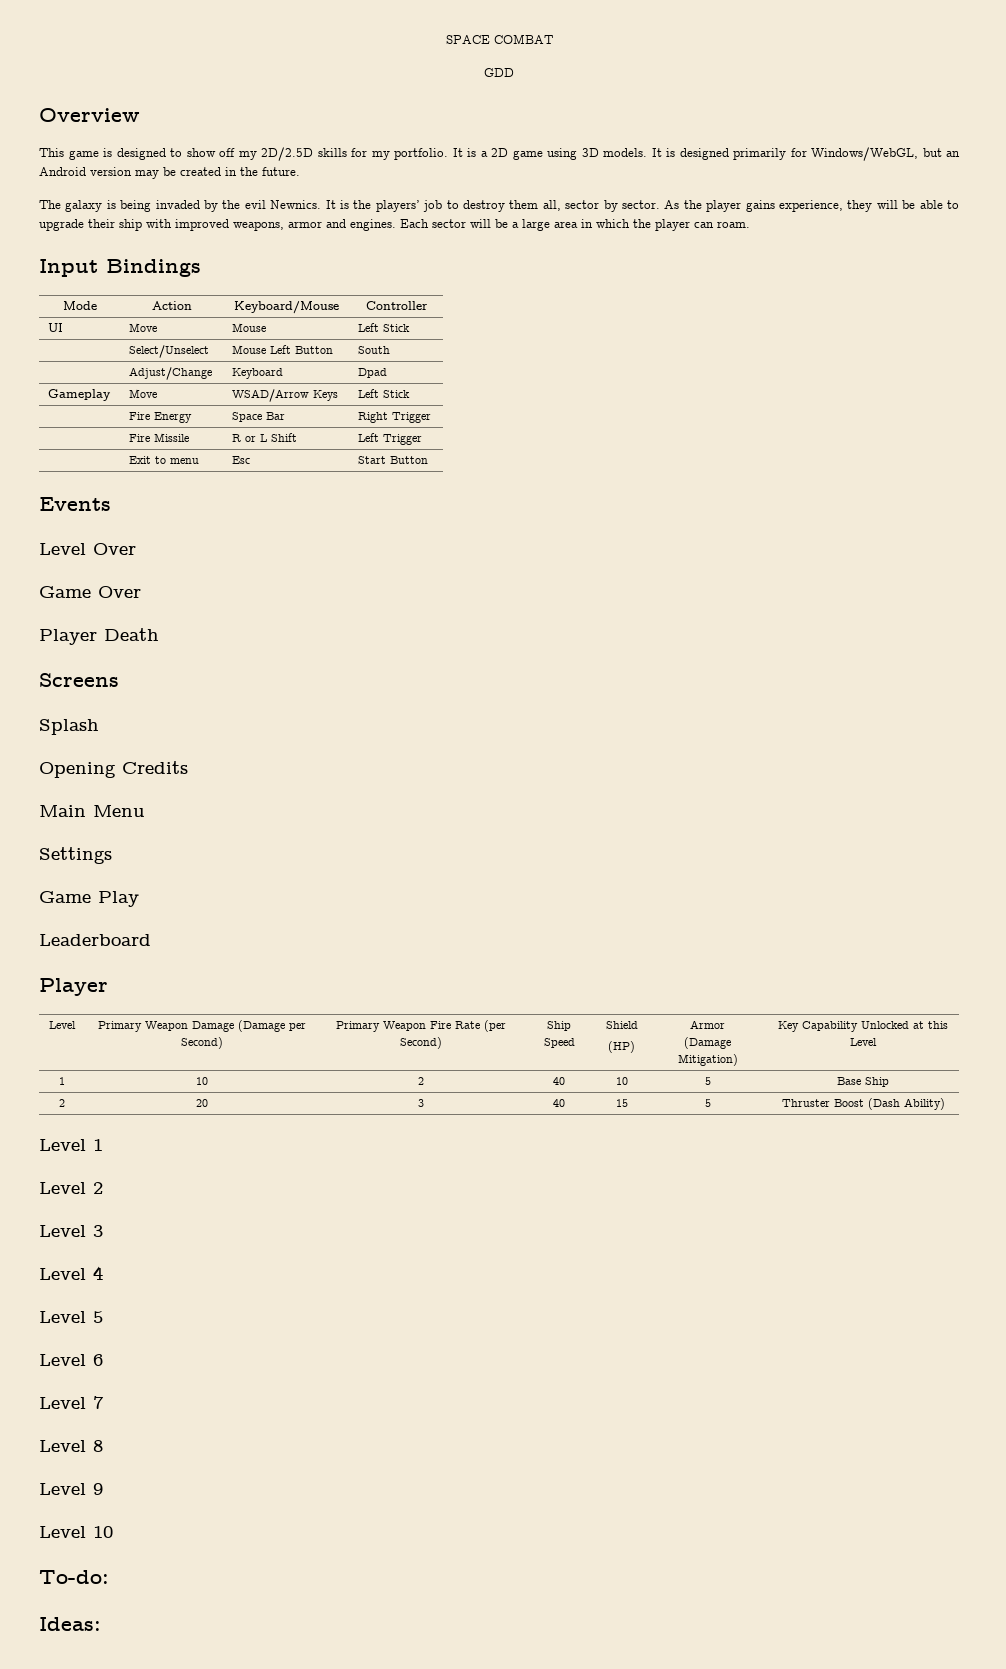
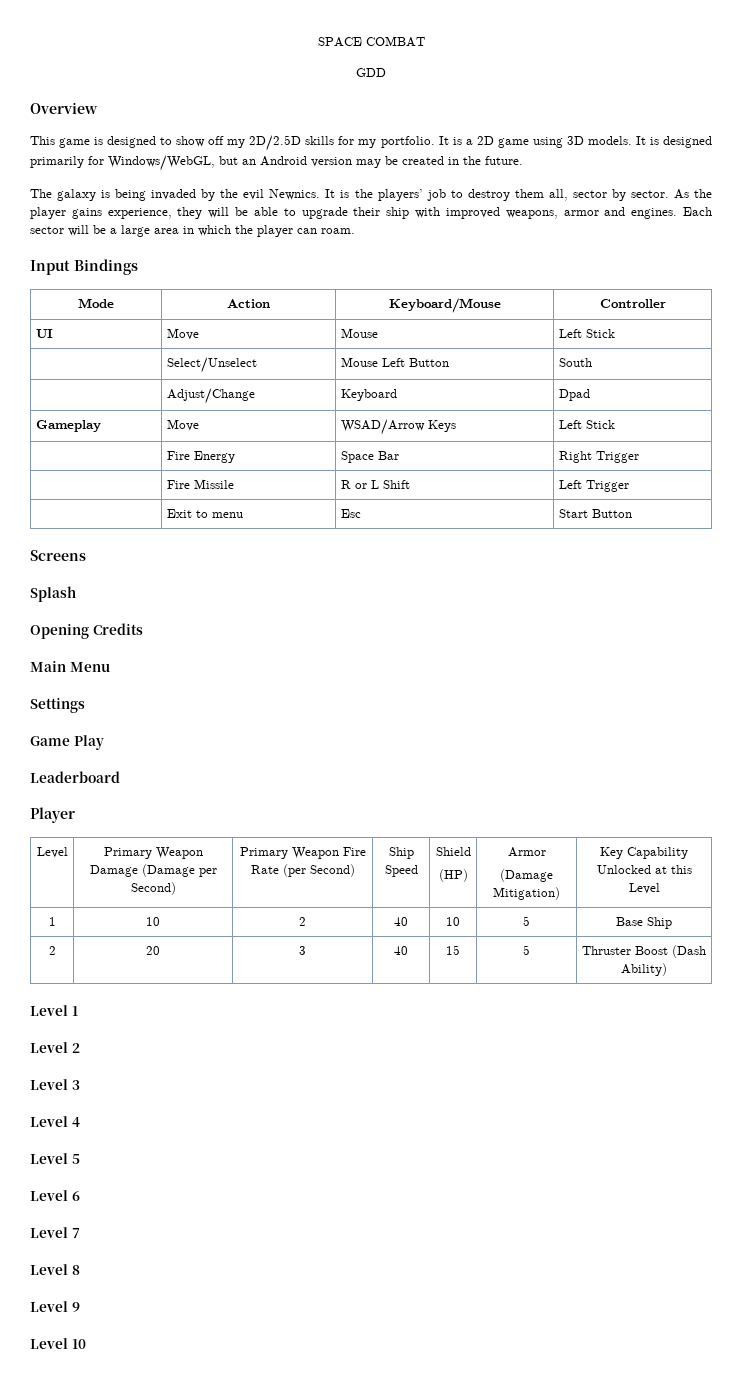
[39,497,111,511] [39,543,136,555] [39,586,141,598] [39,628,159,645] // Events // Level Over // Game Over // Player Death -> (632, 513) none
[39,1570,109,1584] [39,1617,101,1631] // To-do: // Ideas: -> (86, 1344) none

